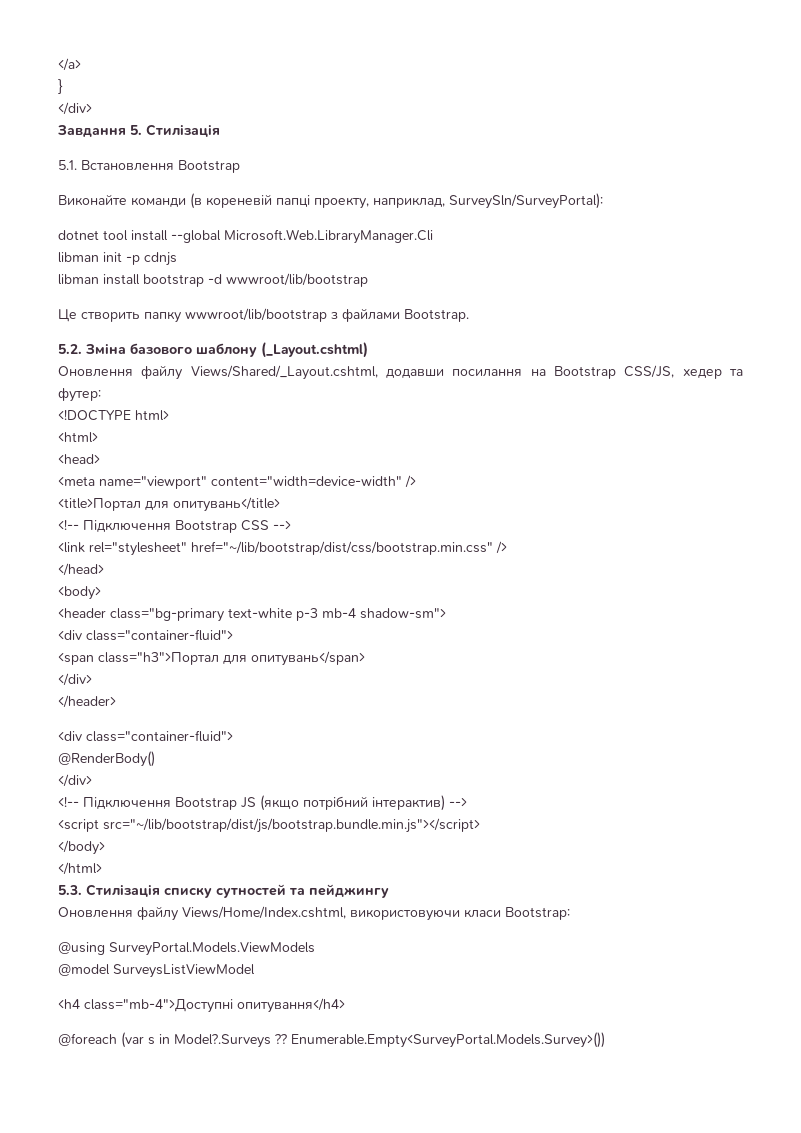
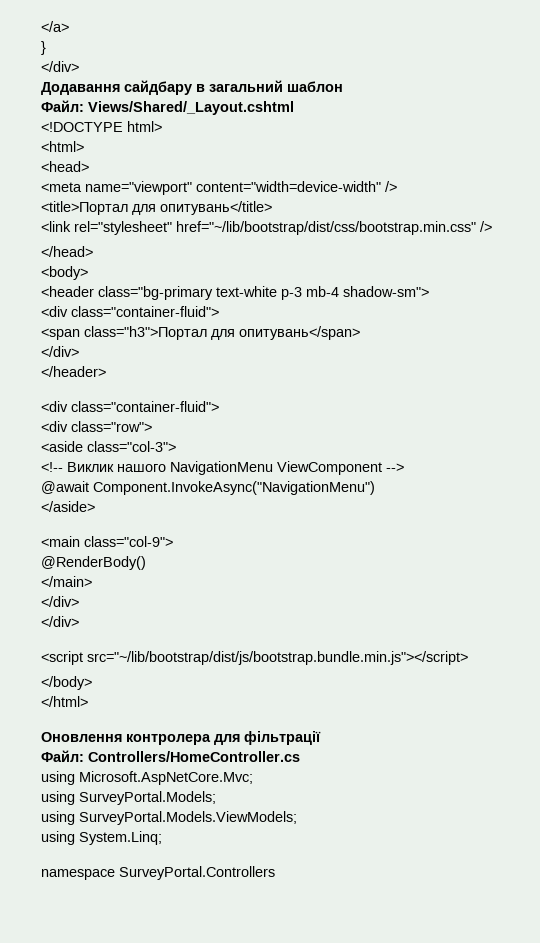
[57,124,220,137] [58,160,240,173] [58,193,603,209] [58,229,433,244] [58,252,177,266] [58,273,368,287] [58,308,469,323] [58,342,368,358] [58,365,743,380] [58,387,101,402] Завдання 5. Стилізація // 5.1. Встановлення Bootstrap // Виконайте команди (в кореневій папці проекту, наприклад, SurveySln/SurveyPortal): // dotnet tool install --global Microsoft.Web.LibraryManager.Cli // libman init -p cdnjs // libman install bootstrap -d wwwroot/lib/bootstrap // Це створить папку wwwroot/lib/bootstrap з файлами Bootstrap. // 5.2. Зміна базового шаблону (_Layout.cshtml) // Оновлення файлу Views/Shared/_Layout.cshtml, додавши посилання на Bootstrap CSS/JS, хедер та футер: -> [41,80,343,95] [41,100,294,115] Додавання сайдбару в загальний шаблон // Файл: Views/Shared/_Layout.cshtml
[58,519,291,533] // <!-- Підключення Bootstrap CSS --> -> (272, 208) none
(233, 736) none -> [41,421,152,432] [41,441,176,452] [41,461,404,475] [41,481,375,495] [41,501,95,512] [41,536,173,547] // <div class="row"> // <aside class="col-3"> // <!-- Виклик нашого NavigationMenu ViewComponent --> // @await Component.InvokeAsync("NavigationMenu") // </aside> // <main class="col-9">
[58,774,92,787] [58,795,467,811] [58,818,480,833] [58,840,105,855] [58,862,102,875] [58,884,389,898] [58,906,570,921] [58,942,315,956] [58,964,255,978] [58,998,345,1013] [58,1032,605,1048] // </div> // <!-- Підключення Bootstrap JS (якщо потрібний інтерактив) --> // <script src="~/lib/bootstrap/dist/js/bootstrap.bundle.min.js"></script> // </body> // </html> // 5.3. Стилізація списку сутностей та пейджингу // Оновлення файлу Views/Home/Index.cshtml, використовуючи класи Bootstrap: // @using SurveyPortal.Models.ViewModels // @model SurveysListViewModel // <h4 class="mb-4">Доступні опитування</h4> // @foreach (var s in Model?.Surveys ?? Enumerable.Empty<SurveyPortal.Models.Survey>()) -> [41,576,92,587] [41,596,79,607] [41,616,79,627] [41,651,468,665] [41,676,92,690] [41,696,88,707] [41,731,321,745] [41,750,300,762] [41,771,253,785] [41,791,216,805] [41,811,297,825] [41,831,162,845] [41,866,275,880] // </main> // </div> // </div> // <script src="~/lib/bootstrap/dist/js/bootstrap.bundle.min.js"></script> // </body> // </html> // Оновлення контролера для фільтрації // Файл: Controllers/HomeController.cs // using Microsoft.AspNetCore.Mvc; // using SurveyPortal.Models; // using SurveyPortal.Models.ViewModels; // using System.Linq; // namespace SurveyPortal.Controllers

